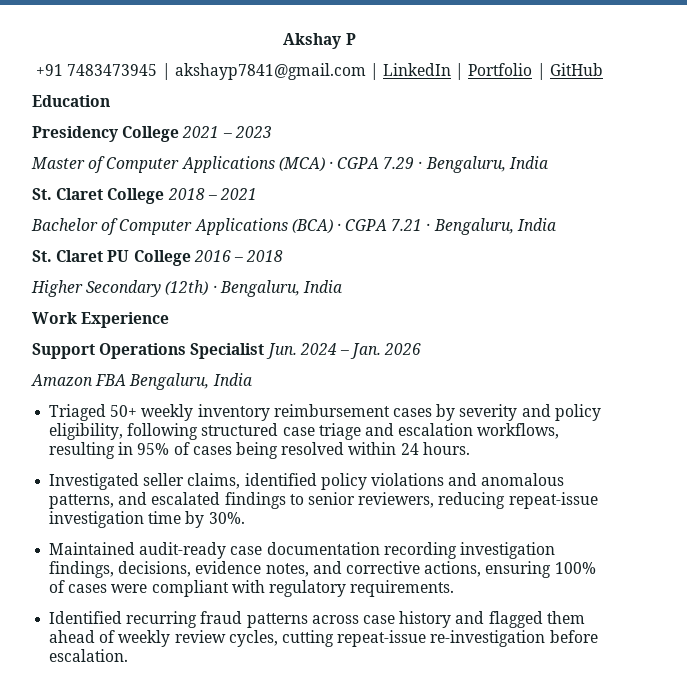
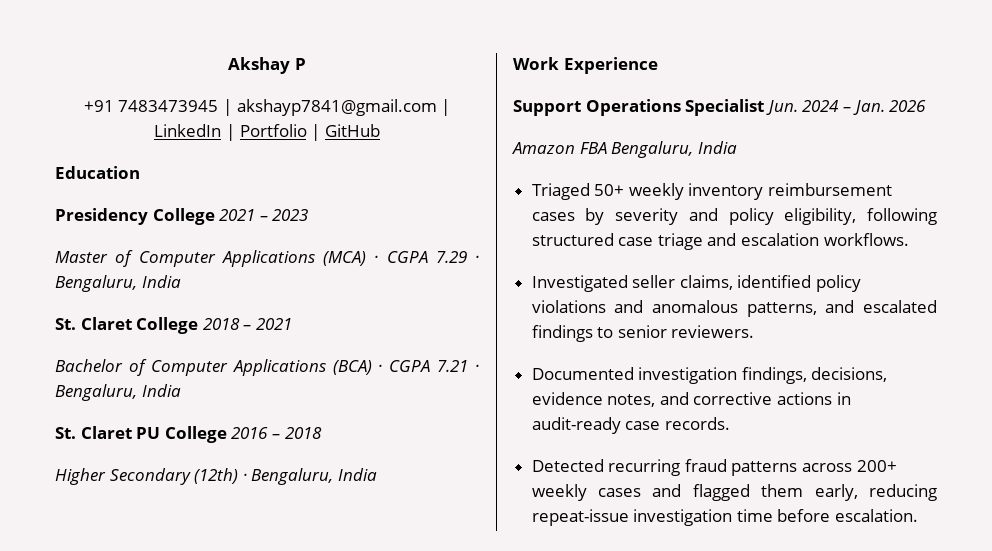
[477,423,560,439] [49,442,470,459] workflows, resulting in 95% of cases being resolved within 24 hours. -> [823,233,909,246] workflows.
[358,492,598,509] [49,511,245,528] [49,542,457,559] reviewers, reducing repeat-issue investigation time by 30%. // Maintained audit-ready case documentation recording -> [671,325,755,338] [531,367,634,380] reviewers. // Documented
[424,561,596,578] [49,580,455,597] [49,611,585,628] [49,630,546,647] actions, ensuring 100% of cases were compliant with regulatory requirements. // Identified recurring fraud patterns across case history and flagged them ahead of weekly review cycles, cutting repeat-issue re-investigation -> [777,392,851,405] [531,417,730,434] [531,459,897,476] [531,484,937,501] [531,509,773,526] actions in audit-ready case records. // Detected recurring fraud patterns across 200+ weekly cases and flagged them early, reducing repeat-issue investigation time

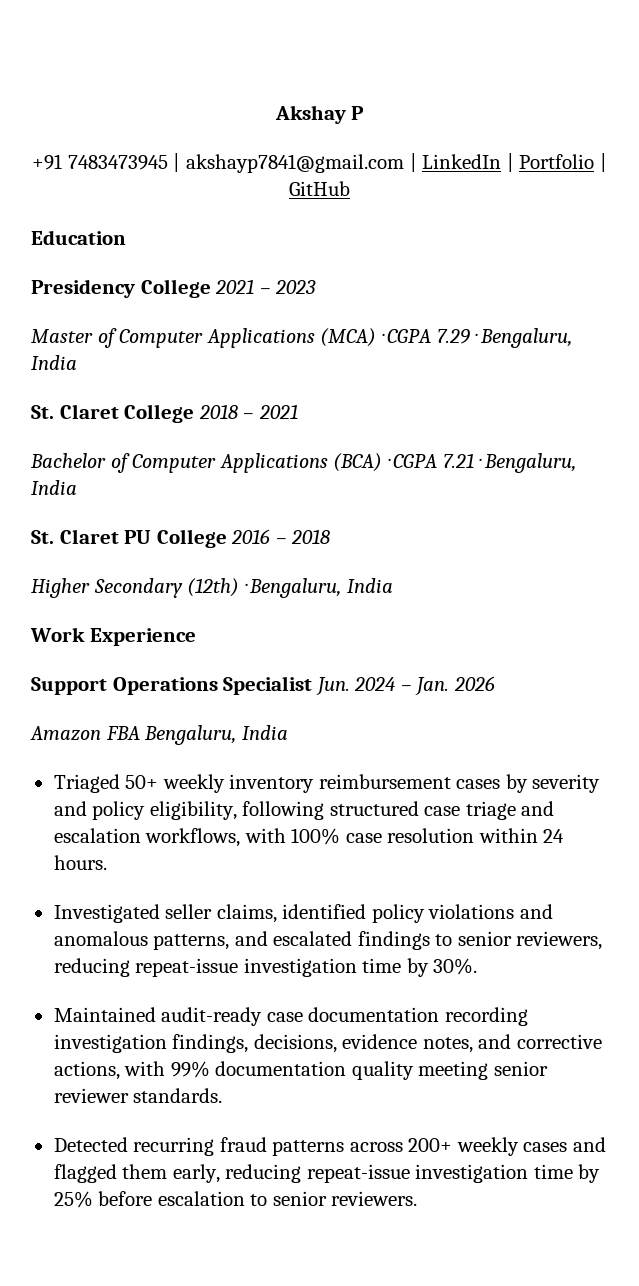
[823,233,909,246] workflows. -> [145,828,565,847] [53,855,107,870] workflows, with 100% case resolution within 24 hours.
[671,325,755,338] [531,367,634,380] reviewers. // Documented -> [516,931,603,950] [53,958,478,977] [53,1007,528,1026] reviewers, reducing repeat-issue investigation time by 30%. // Maintained audit-ready case documentation recording
[777,392,851,405] [531,417,730,434] actions in audit-ready case records. -> [53,1061,548,1080] [53,1088,223,1103] actions, with 99% documentation quality meeting senior reviewer standards.
[777,509,919,522] before escalation. -> [578,1164,601,1183] [53,1191,418,1208] by 25% before escalation to senior reviewers.

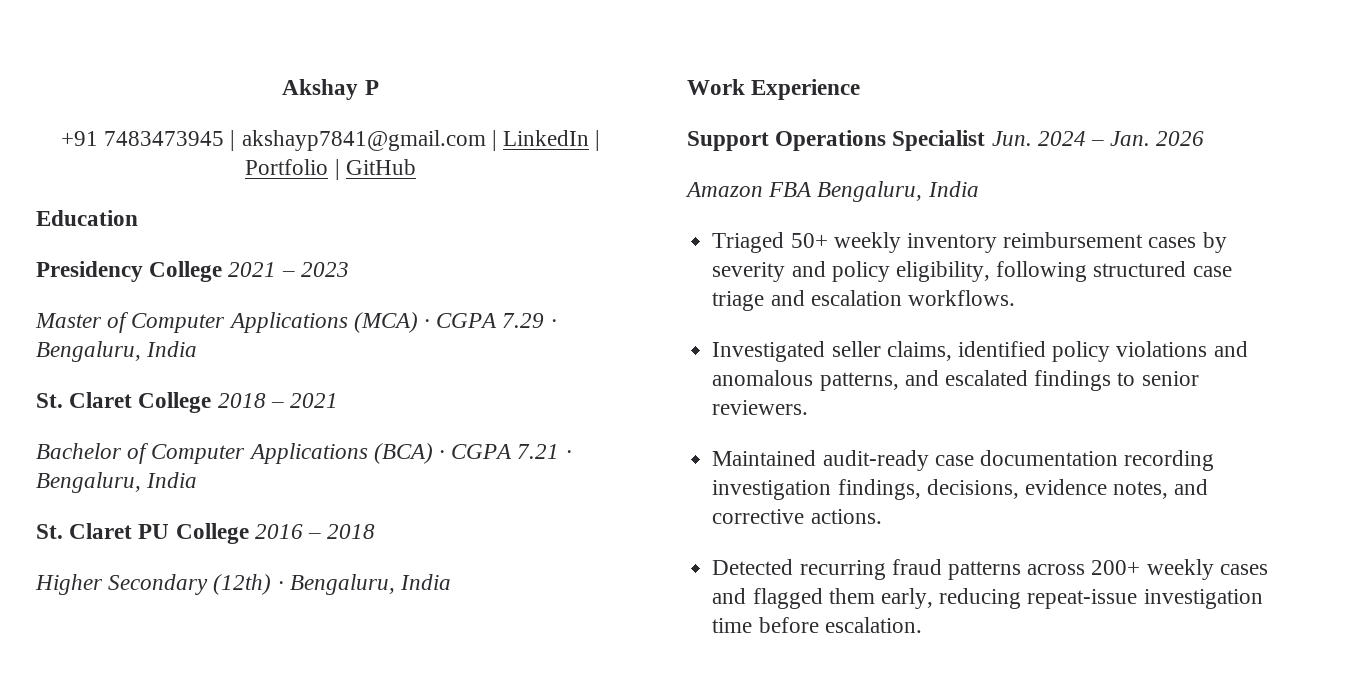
[145,828,565,847] [53,855,107,870] workflows, with 100% case resolution within 24 hours. -> [907,290,1015,306] workflows.
[516,931,603,950] [53,958,478,977] reviewers, reducing repeat-issue investigation time by 30%. -> [712,400,809,415] reviewers.
[53,1061,548,1080] [53,1088,223,1103] actions, with 99% documentation quality meeting senior reviewer standards. -> [810,509,882,524] actions.
[578,1164,601,1183] [53,1191,418,1208] by 25% before escalation to senior reviewers. -> [758,617,922,633] before escalation.

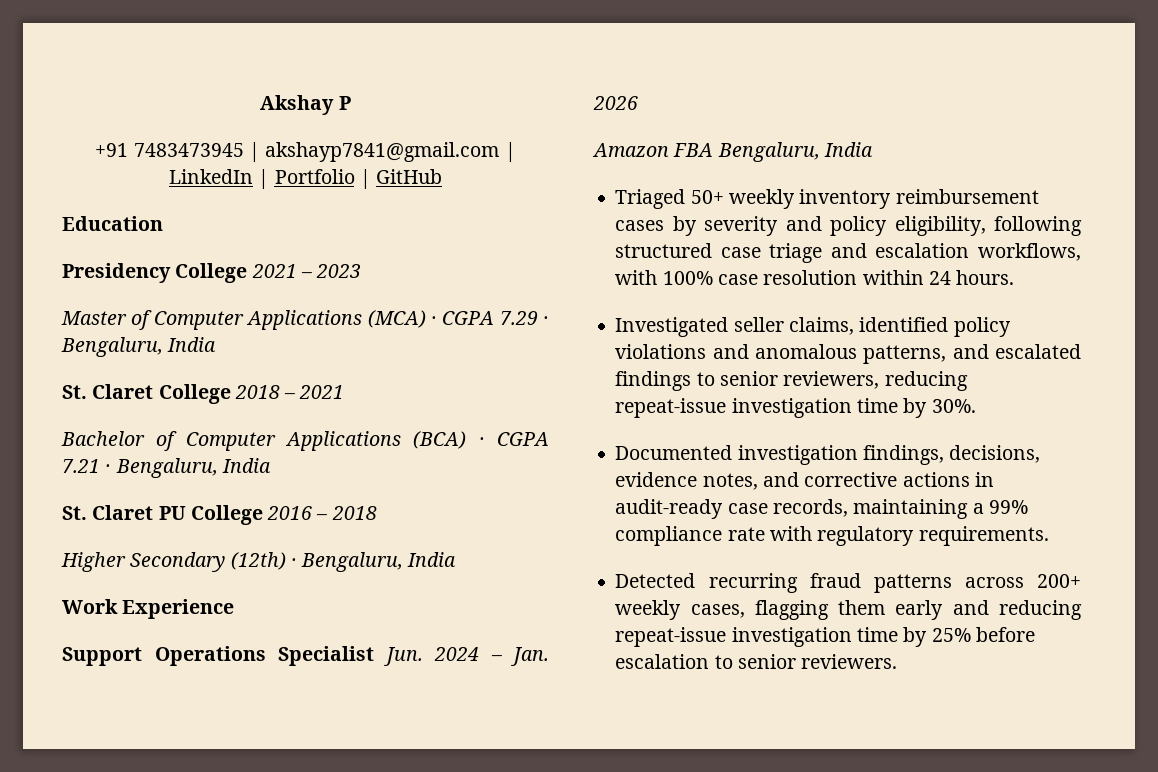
[907,290,1015,306] workflows. -> [978,243,1081,261] [615,270,1015,285] workflows, with 100% case resolution within 24 hours.
[712,400,809,415] [712,450,1215,471] reviewers. // Maintained audit-ready case documentation recording -> [783,371,968,391] [615,398,976,418] [615,445,733,460] reviewers, reducing repeat-issue investigation time by 30%. // Documented
[810,509,882,524] actions. -> [902,472,994,487] [615,499,1028,519] [615,526,1049,546] actions in audit-ready case records, maintaining a 99% compliance rate with regulatory requirements.
[1219,564,1268,575] [712,588,1263,609] [712,617,922,633] cases and flagged them early, reducing repeat-issue investigation time before escalation. -> [690,600,1082,620] [615,627,1035,647] [615,654,898,669] cases, flagging them early and reducing repeat-issue investigation time by 25% before escalation to senior reviewers.

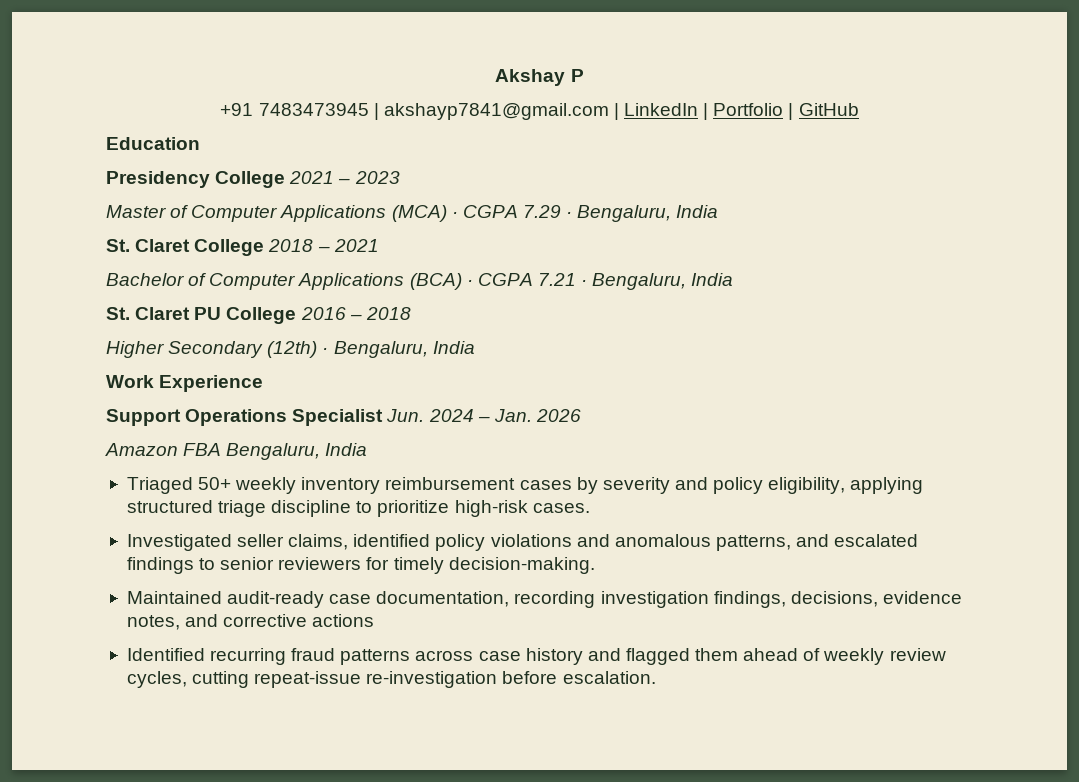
[994,216,1082,236] [615,243,1081,263] [615,270,1015,285] following structured case triage and escalation workflows, with 100% case resolution within 24 hours. -> [850,477,924,494] [126,500,590,517] applying structured triage discipline to prioritize high-risk cases.
[783,371,968,391] [615,398,976,418] [615,445,733,460] reviewers, reducing repeat-issue investigation time by 30%. // Documented -> [278,557,595,574] [126,591,596,608] reviewers for timely decision-making. // Maintained audit-ready case documentation, recording
[974,472,994,487] [615,499,1028,519] [615,526,1049,546] [615,573,1081,593] [615,600,1082,620] [615,627,1035,647] [615,654,898,669] in audit-ready case records, maintaining a 99% compliance rate with regulatory requirements. // Detected recurring fraud patterns across 200+ weekly cases, flagging them early and reducing repeat-issue investigation time by 25% before escalation to senior reviewers. -> [126,648,946,665] [126,671,656,688] // Identified recurring fraud patterns across case history and flagged them ahead of weekly review cycles, cutting repeat-issue re-investigation before escalation.

